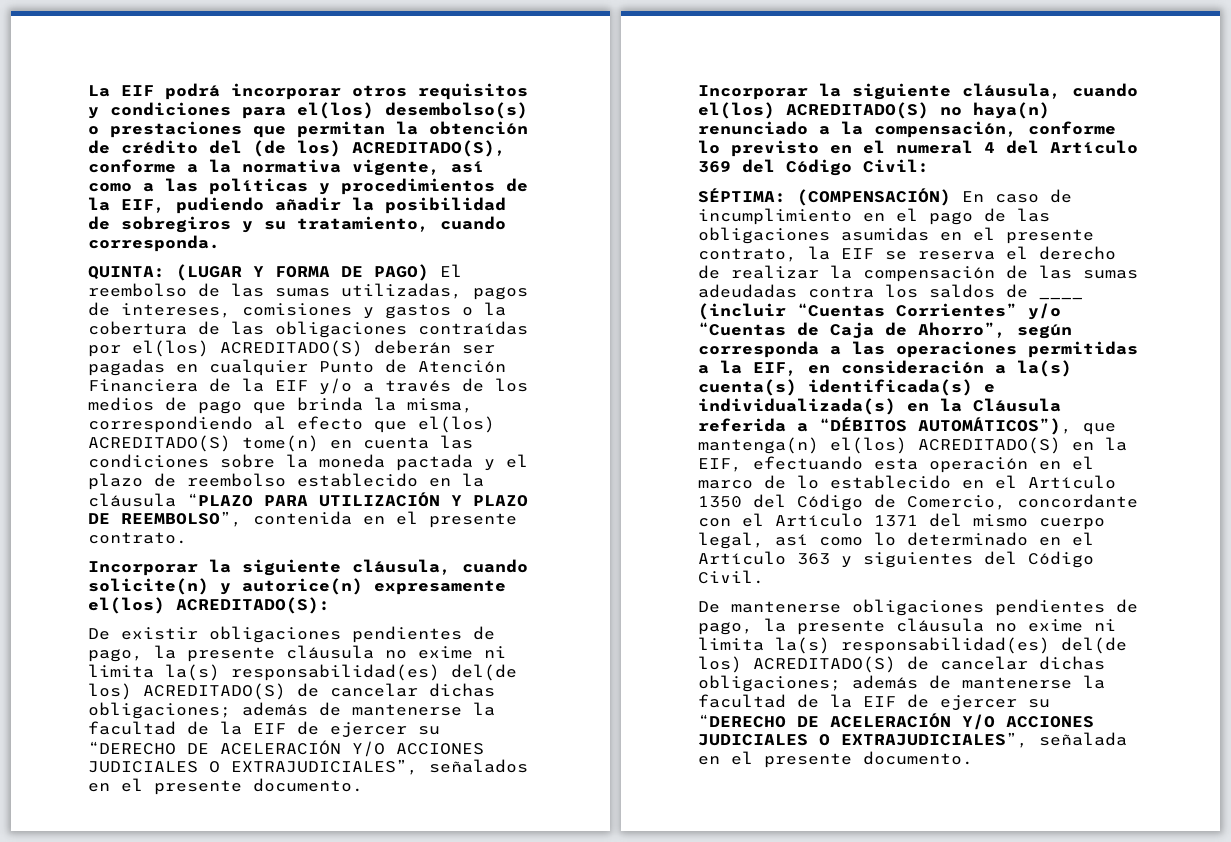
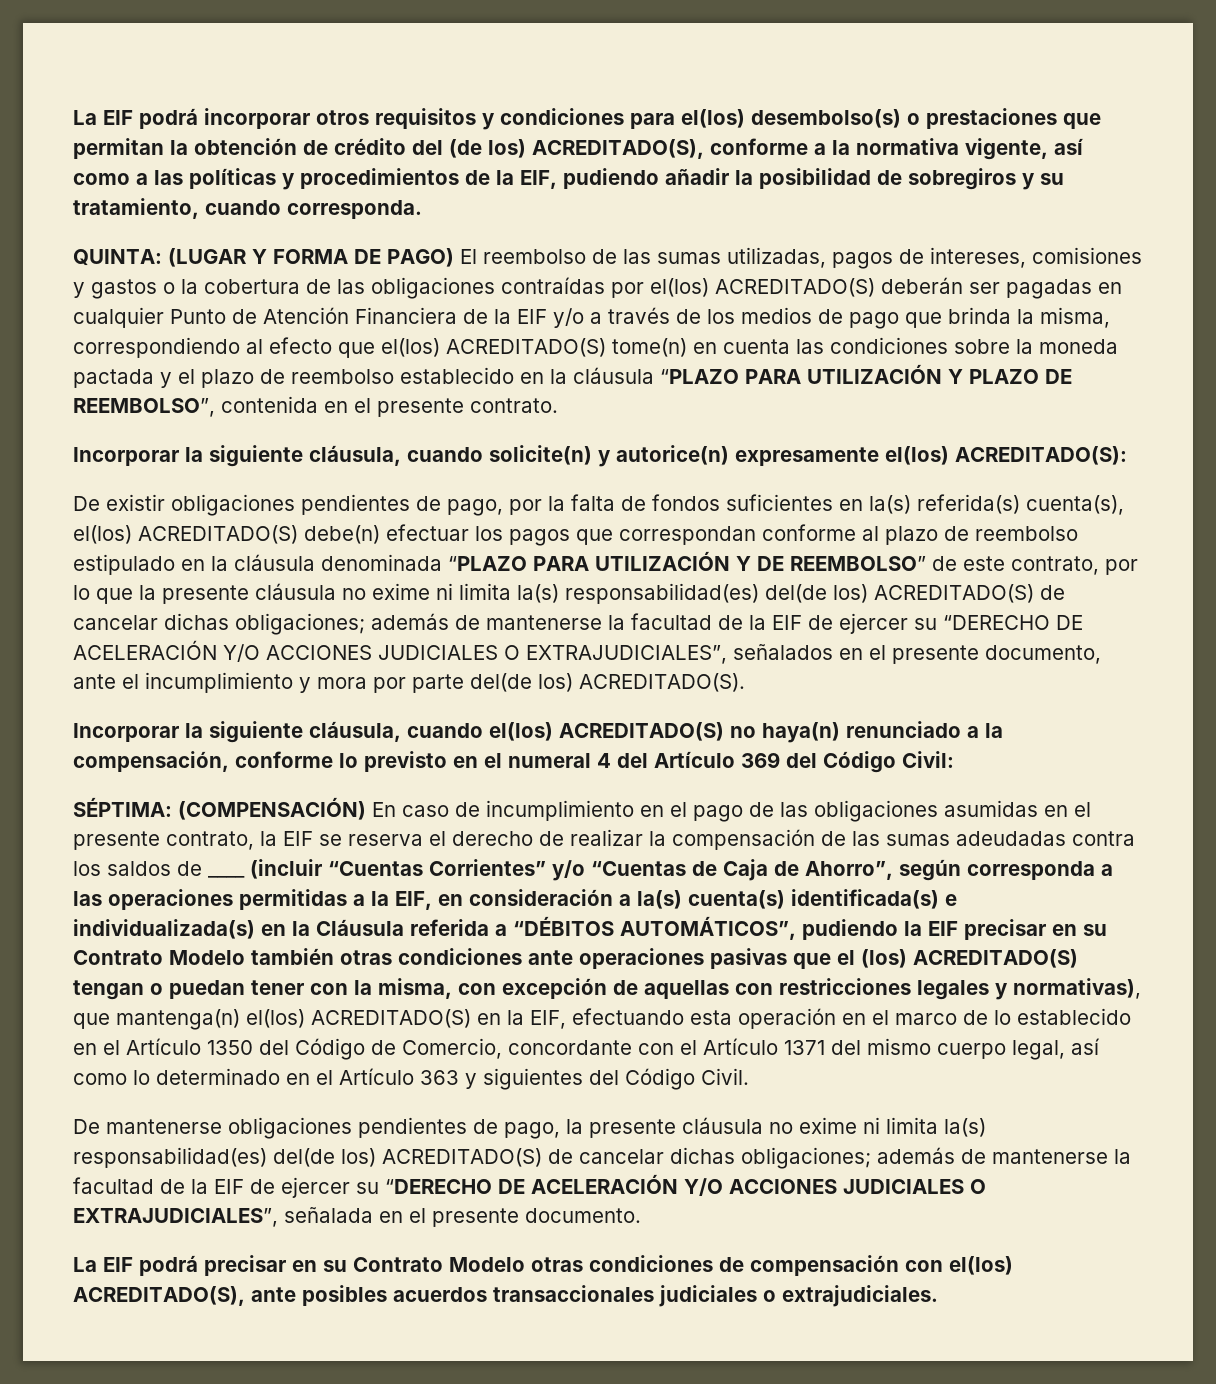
(143, 655) none -> [509,494,1124,515] [73,524,1078,546] [73,551,1138,575] [73,585,133,604] por la falta de fondos suficientes en la(s) referida(s) cuenta(s), el(los) ACREDITADO(S) debe(n) efectuar los pagos que correspondan conforme al plazo de reembolso estipulado en la cláusula denominada “PLAZO PARA UTILIZACIÓN Y DE REEMBOLSO” de este contrato, por lo que
[253,778,363,792] documento. -> [985,645,1101,664] [73,672,745,693] documento, ante el incumplimiento y mora por parte del(de los) ACREDITADO(S).
[918,417,1072,435] AUTOMÁTICOS”), -> [620,916,1107,940] [73,948,1078,969] [73,978,1141,1000] AUTOMÁTICOS”, pudiendo la EIF precisar en su Contrato Modelo también otras condiciones ante operaciones pasivas que el (los) ACREDITADO(S) tengan o puedan tener con la misma, con excepción de aquellas con restricciones legales y normativas),
(973, 758) none -> [73,1255,1013,1276] [73,1285,938,1307] // La EIF podrá precisar en su Contrato Modelo otras condiciones de compensación con el(los) ACREDITADO(S), ante posibles acuerdos transaccionales judiciales o extrajudiciales.

